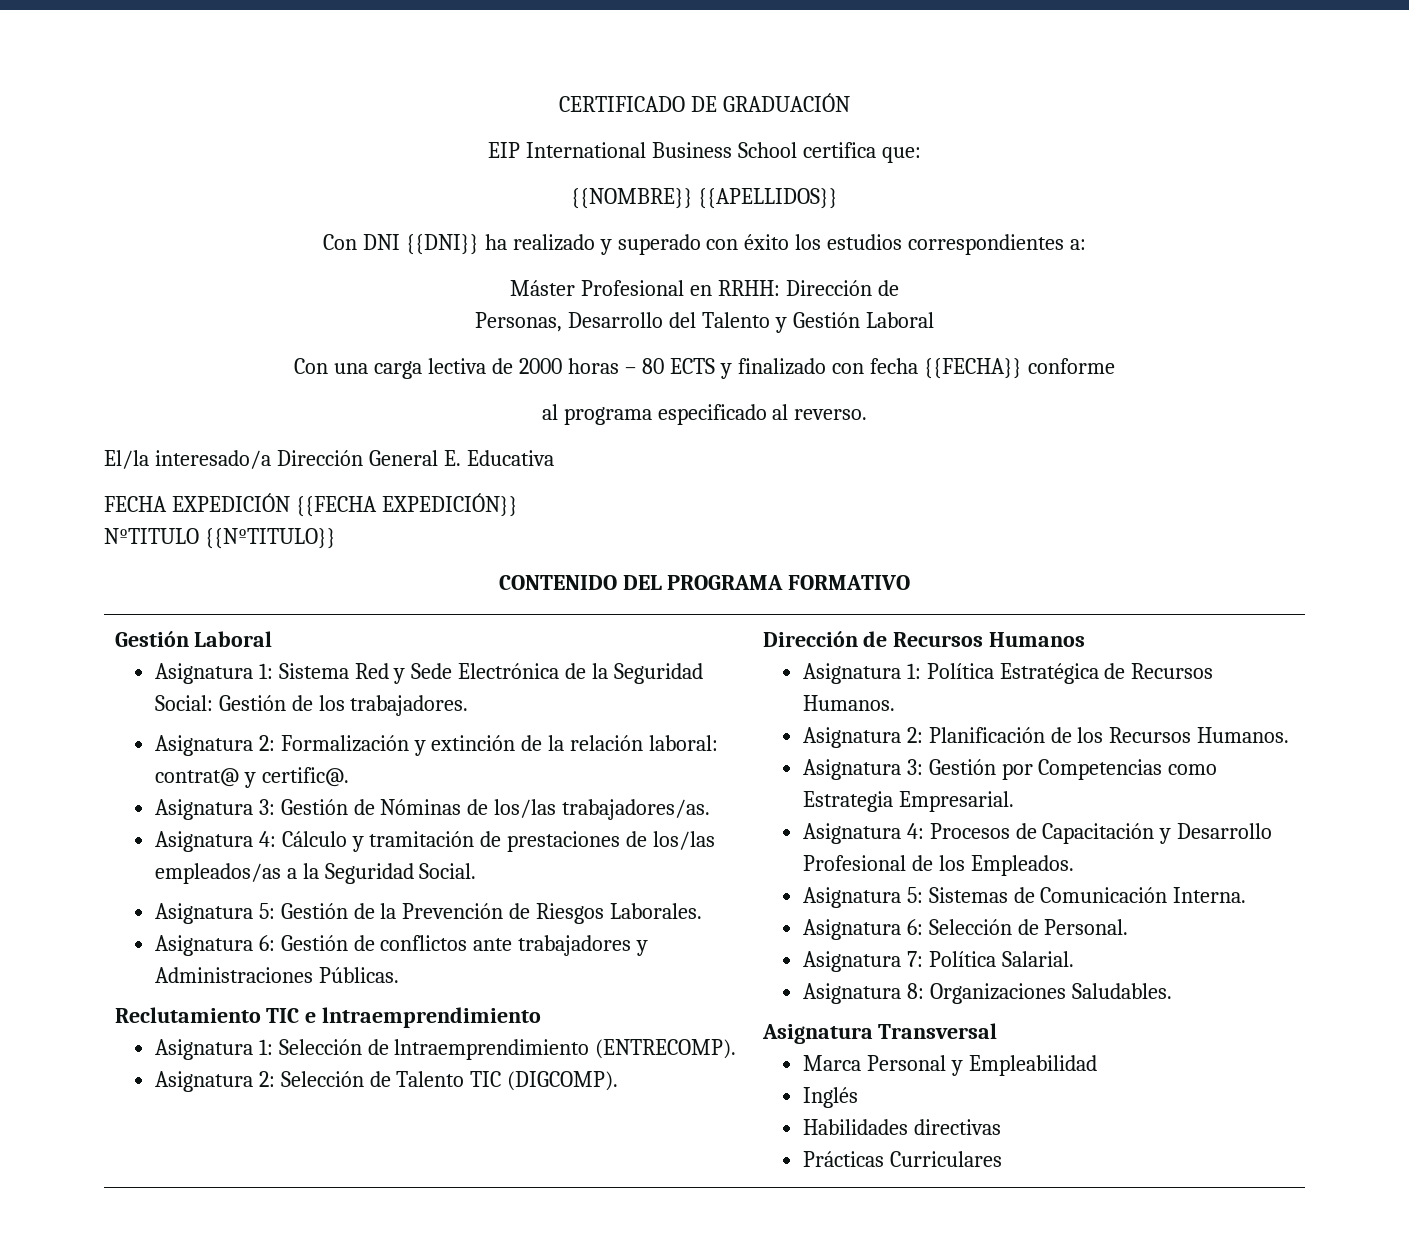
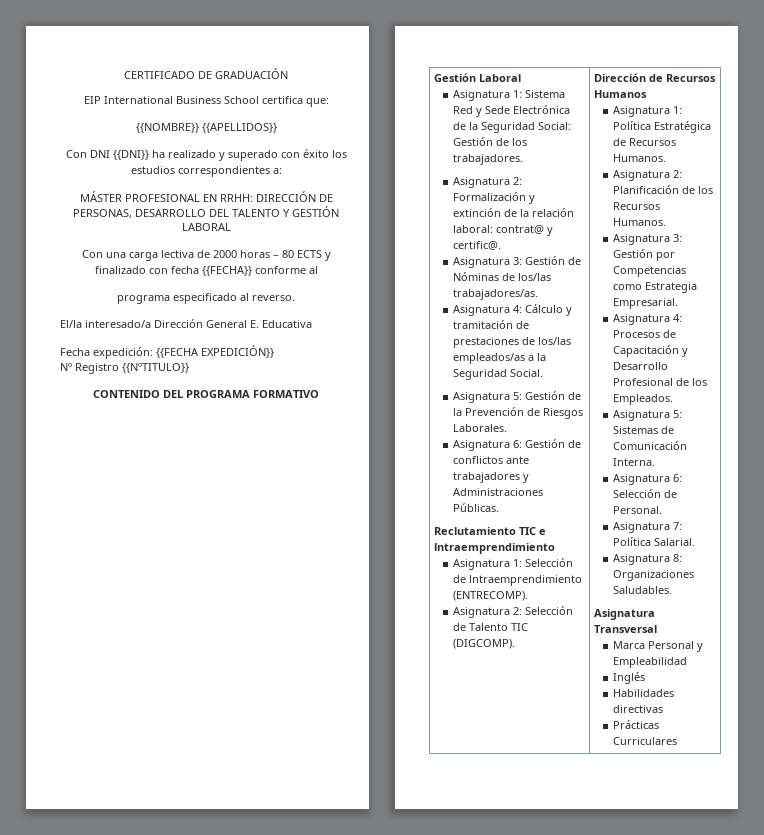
[510,280,899,296] [475,312,934,333] Máster Profesional en RRHH: Dirección de // Personas, Desarrollo del Talento y Gestión Laboral -> [79,191,333,202] [73,206,339,218] [181,223,231,231] MÁSTER PROFESIONAL EN RRHH: DIRECCIÓN DE PERSONAS, DESARROLLO DEL TALENTO Y GESTIÓN LABORAL
[541,404,558,420] // al -> [308,266,318,274] al //
[104,493,290,512] FECHA EXPEDICIÓN -> [60,347,153,359] Fecha expedición:
[104,528,199,544] NºTITULO -> [60,363,119,374] Nº Registro

